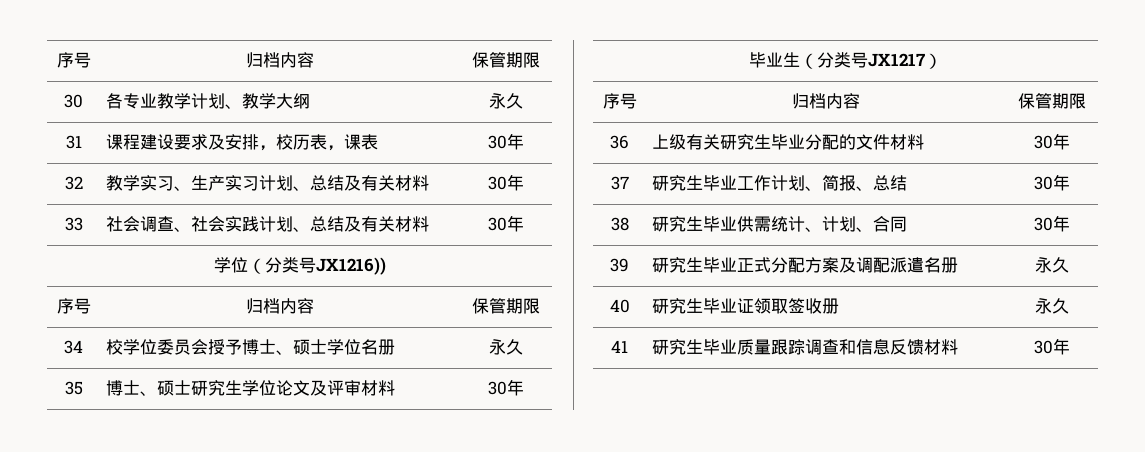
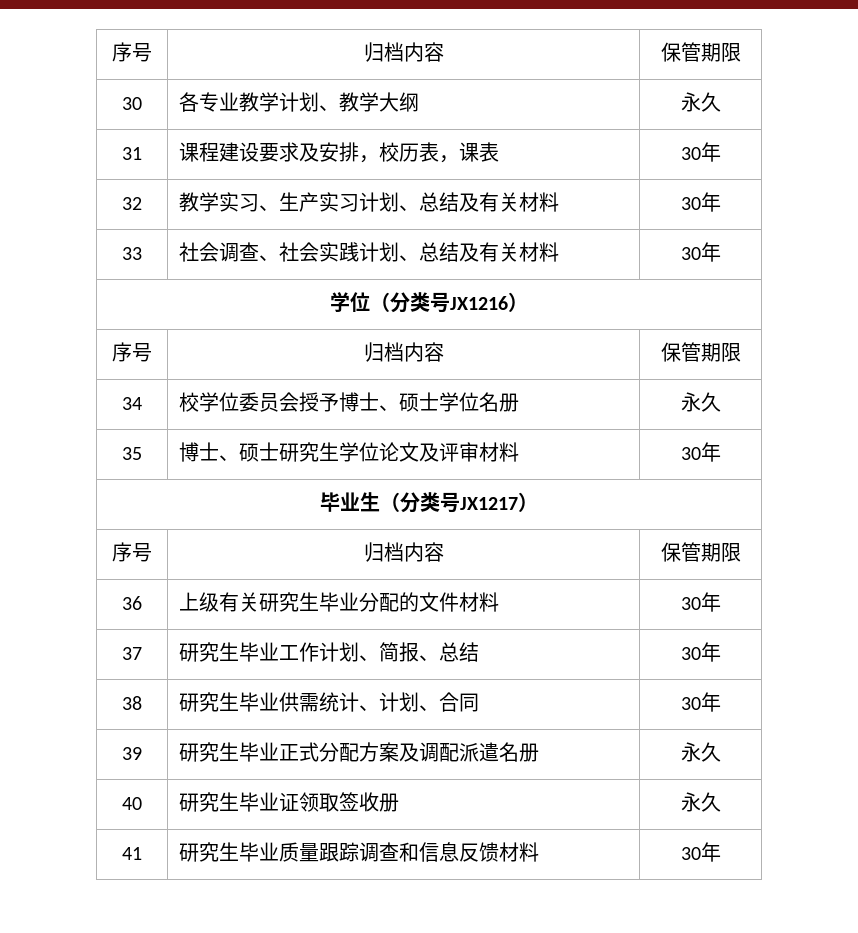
[315,257,386,275] JX1216)) -> [450,292,528,312] JX1216）

